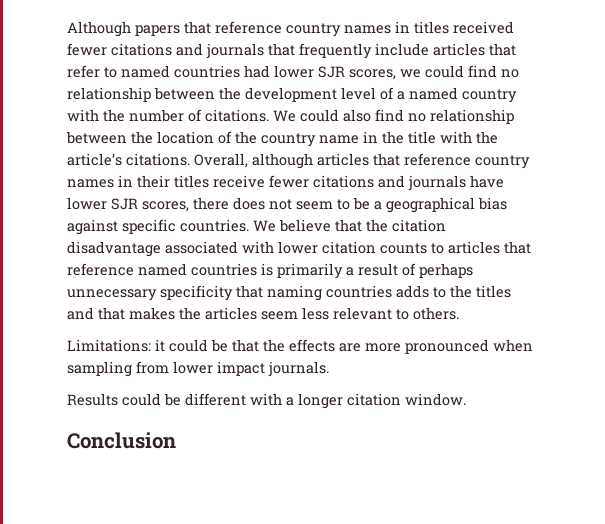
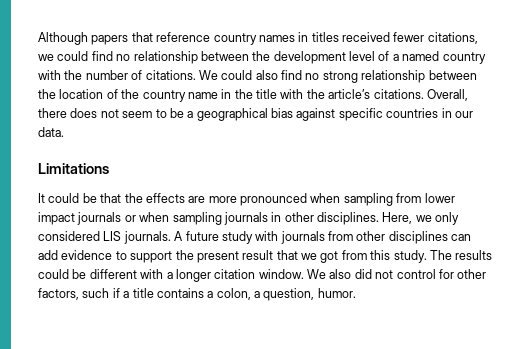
[111,43,516,59] [67,65,396,80] citations and journals that frequently include articles that refer to named countries had lower SJR scores, -> [427,32,478,44] citations,
(426, 117) none -> [322,71,358,83] strong
[252,153,530,169] [67,175,504,191] [67,197,189,212] although articles that reference country names in their titles receive fewer citations and journals have lower SJR scores, -> (468, 95) none
[180,219,446,232] [67,241,531,257] [67,263,473,279] [67,285,511,301] [67,307,459,320] [67,339,165,352] countries. We believe that the citation disadvantage associated with lower citation counts to articles that reference named countries is primarily a result of perhaps unnecessary specificity that naming countries adds to the titles and that makes the articles seem less relevant to others. // Limitations: it -> [386,108,473,118] [38,127,64,137] [38,163,109,174] [38,193,45,203] countries in our data. // Limitations // It
[268,361,329,377] [67,393,118,406] journals. // Results -> [77,212,460,225] [38,231,472,244] [38,250,493,263] journals or when sampling journals in other disciplines. Here, we only considered LIS journals. A future study with journals from other disciplines can add evidence to support the present result that we got from this study. The results
[67,432,176,449] // Conclusion -> [307,269,487,279] [38,288,356,301] We also did not control for other factors, such if a title contains a colon, a question, humor.

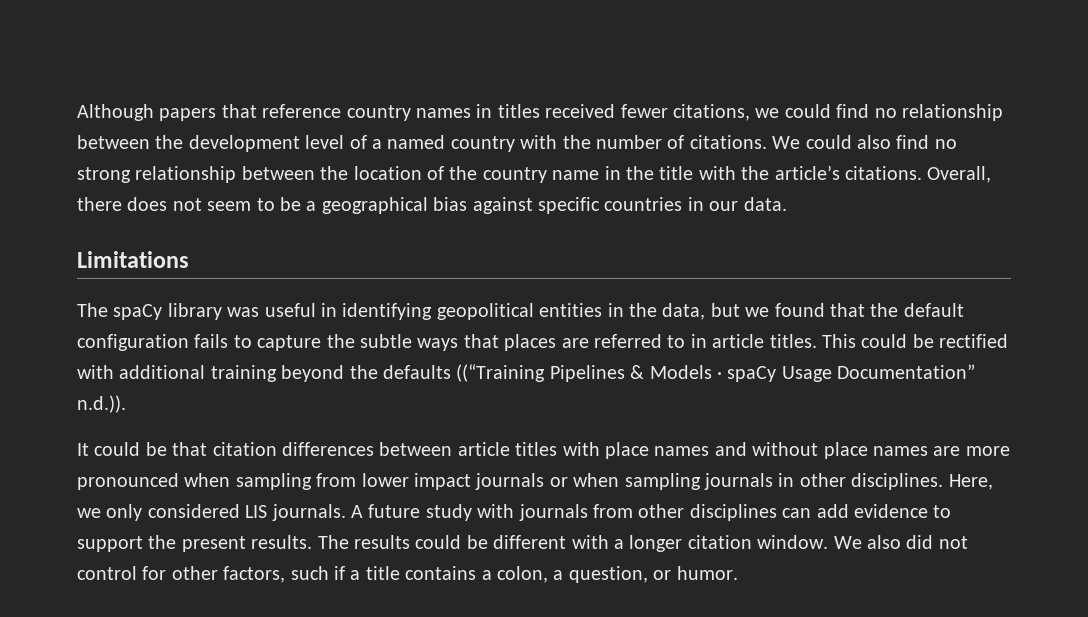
[38,193,185,203] It could be that the effects -> [77,303,964,320] [77,334,1009,351] [77,364,976,382] [77,395,126,413] [77,442,928,459] The spaCy library was useful in identifying geopolitical entities in the data, but we found that the default configuration fails to capture the subtle ways that places are referred to in article titles. This could be rectified with additional training beyond the defaults ((“Training Pipelines & Models · spaCy Usage Documentation” n.d.)). // It could be that citation differences between article titles with place names and without place names
[242,250,427,263] result that we got from this study. -> [251,535,313,549] results.
(315, 294) none -> [653,570,672,580] or

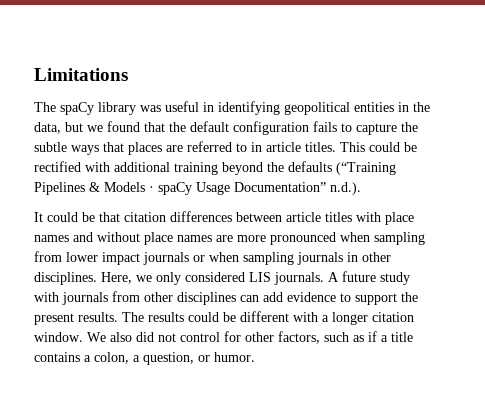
[77,104,1003,121] [77,135,957,152] [77,165,992,183] [77,197,787,214] Although papers that reference country names in titles received fewer citations, we could find no relationship between the development level of a named country with the number of citations. We could also find no strong relationship between the location of the country name in the title with the article’s citations. Overall, there does not seem to be a geographical bias against specific countries in our data. // -> (34, 74) none
[456,364,546,382] ((“Training -> [336,162,396,175] (“Training
[77,395,126,413] n.d.)). -> [330,182,361,195] n.d.).
(329, 573) none -> [353,335,364,342] as

